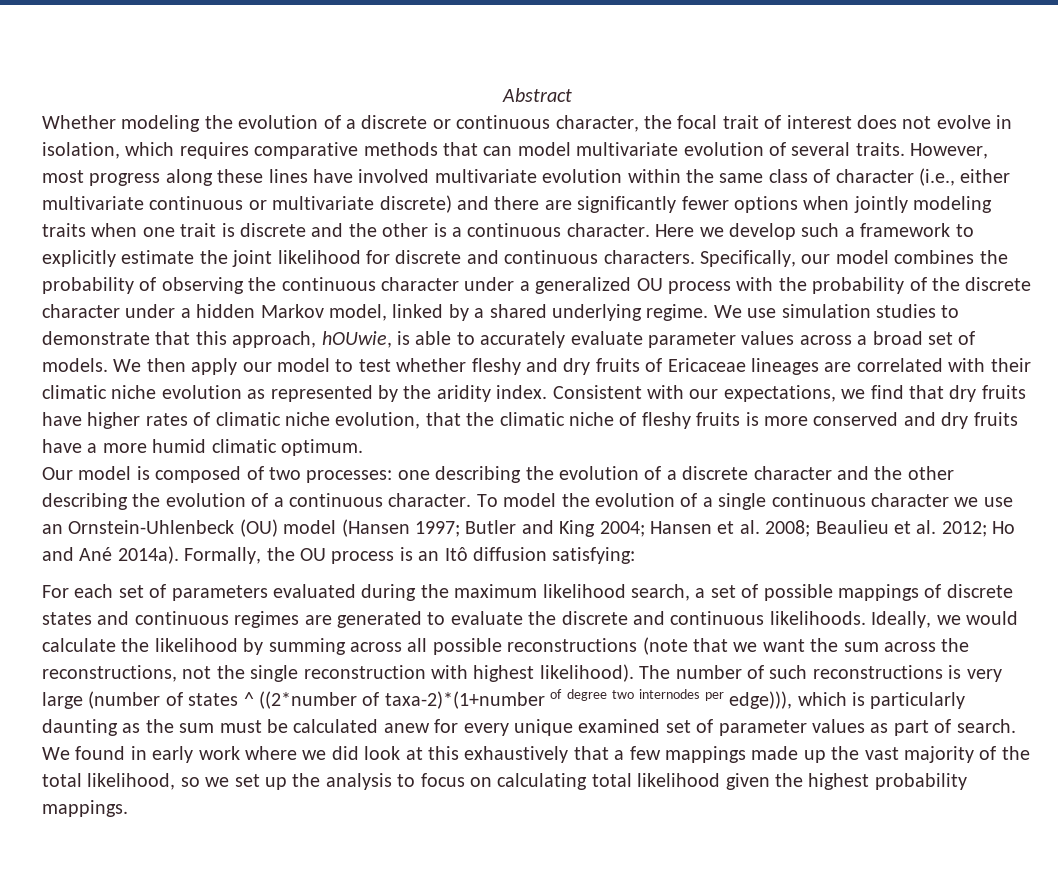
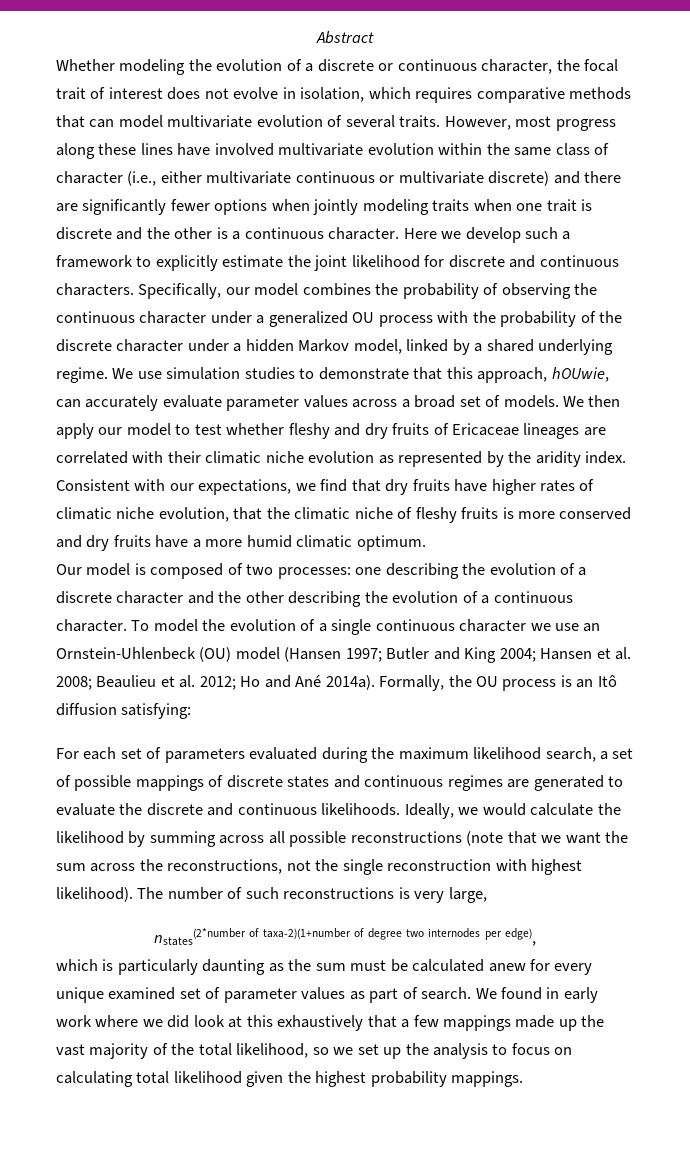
[397,331,475,345] is able to -> [56,399,81,408] can
[42,691,545,709] large (number of states ^ ((2*number of taxa-2)*(1+number -> [448,887,487,903] [153,928,351,946] large, // nstates(2*number of taxa-2)(1+number
[729,691,793,709] edge))), -> [505,928,537,946] edge), //

